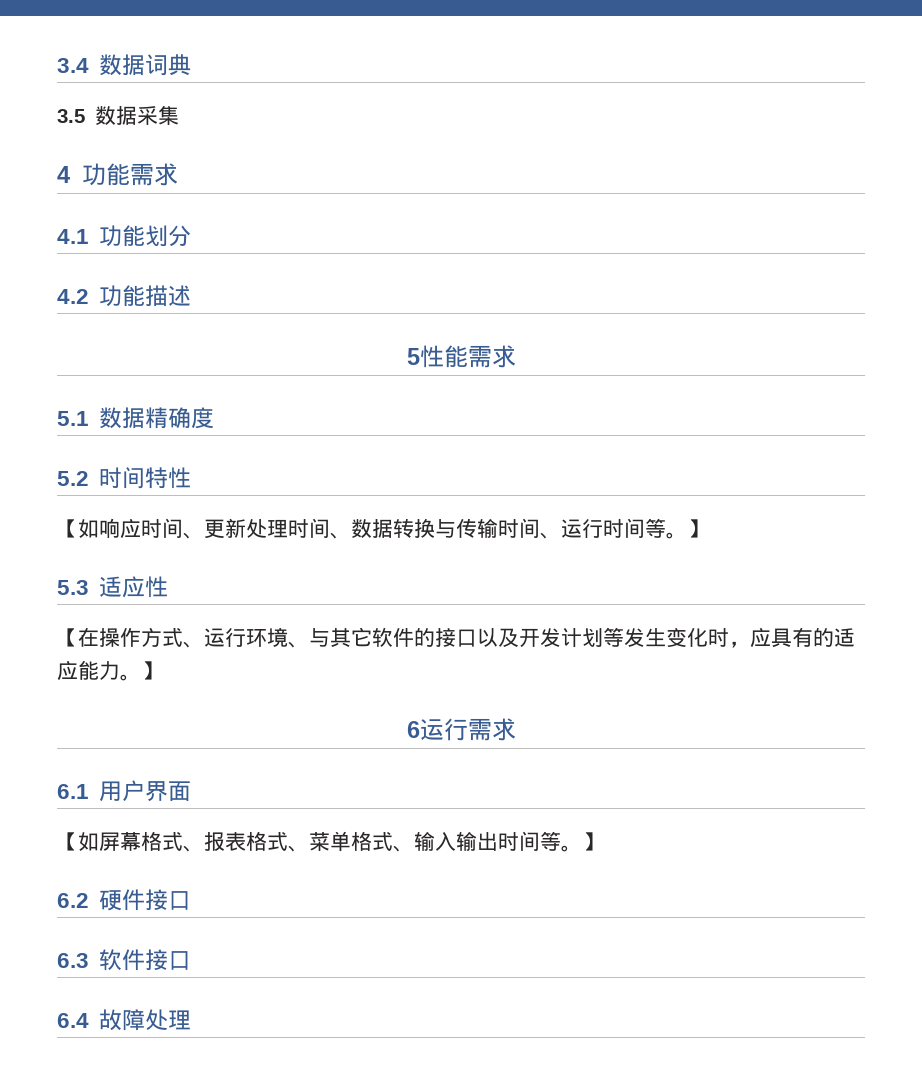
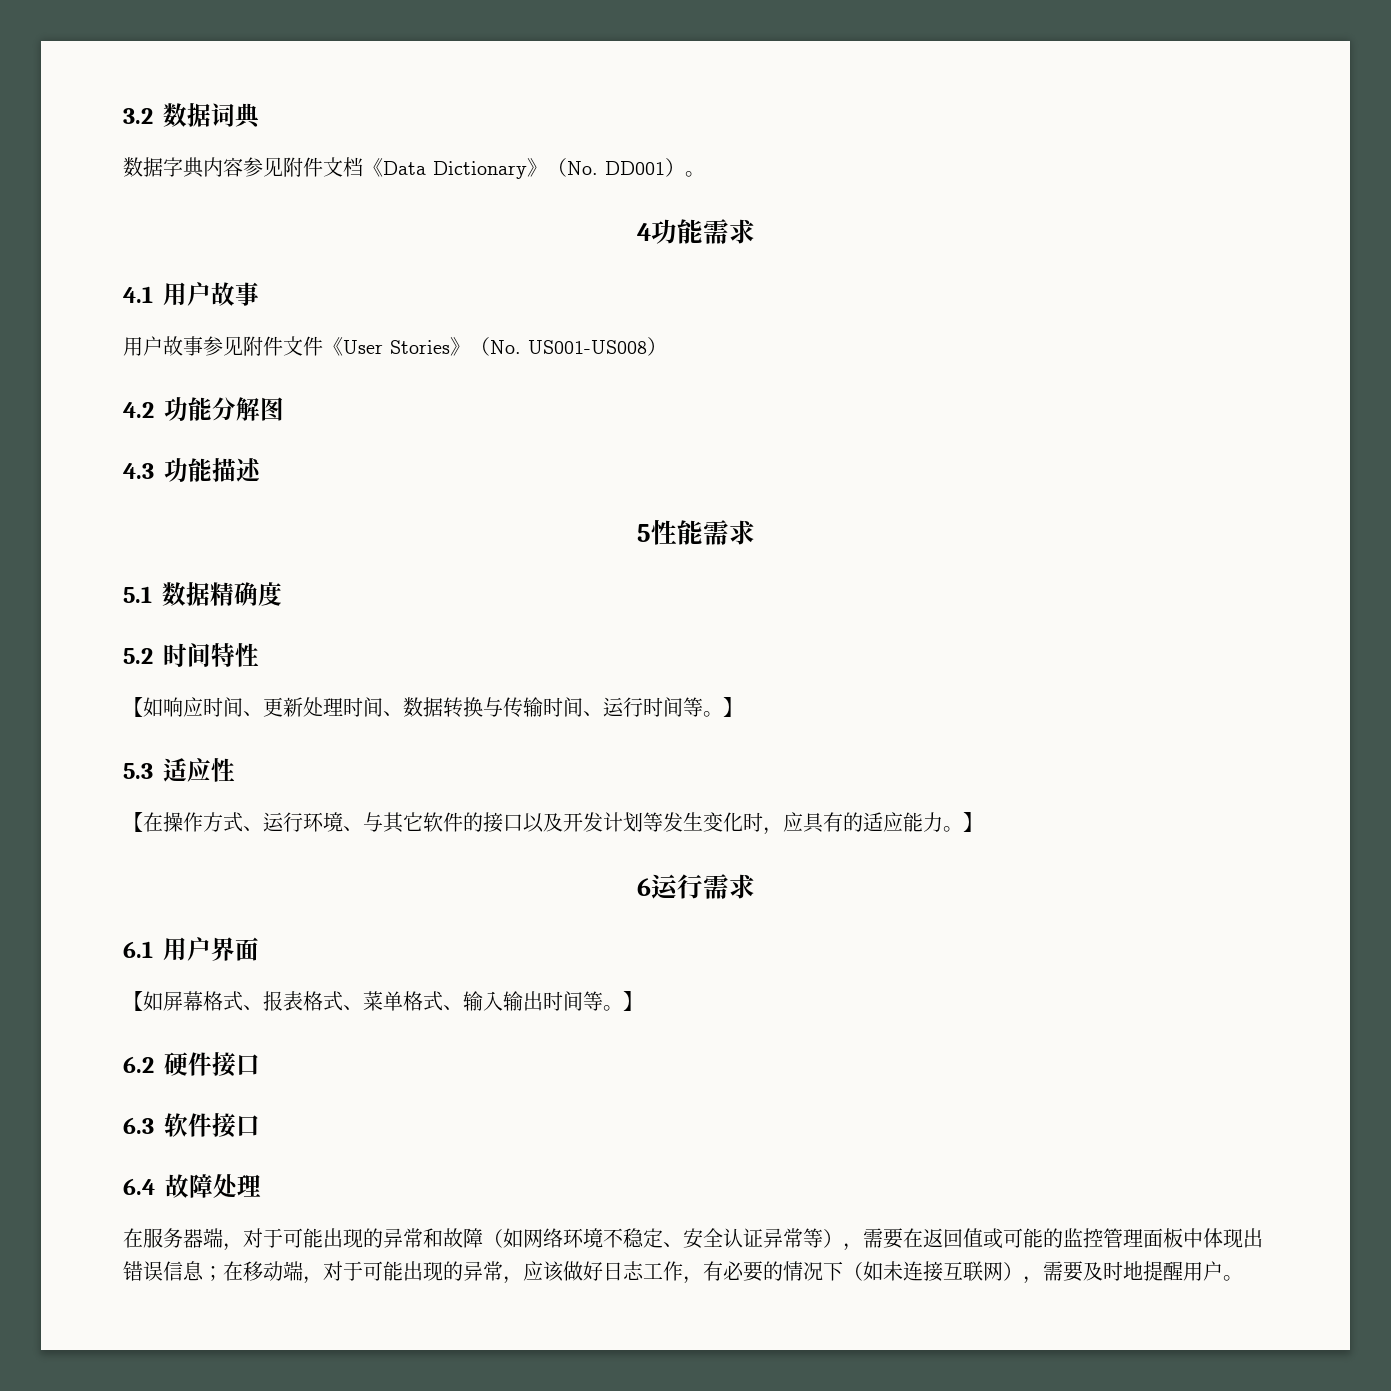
[57,58,89,73] 3.4 -> [123,108,153,124] 3.2
[57,105,180,125] [57,163,178,186] [57,225,169,247] 3.5数据采集 // 4功能需求 // 4.1功能划 -> [123,157,705,179] [636,219,755,244] [123,282,259,306] [123,336,667,356] [123,397,212,421] 数据字典内容参见附件文档《Data Dictionary》（No. DD001）。 // 4功能需求 // 4.1用户故事 // 用户故事参见附件文件《User Stories》（No. US001-US008） // 4.2功能
[57,289,89,304] // 4.2 -> [236,397,284,421] [123,463,154,479] 解图 // 4.3
(192, 1020) none -> [123,1228,1263,1251] [123,1261,1243,1284] // 在服务器端，对于可能出现的异常和故障（如网络环境不稳定、安全认证异常等），需要在返回值或可能的监控管理面板中体现出错误信息；在移动端，对于可能出现的异常，应该做好日志工作，有必要的情况下（如未连接互联网），需要及时地提醒用户。

